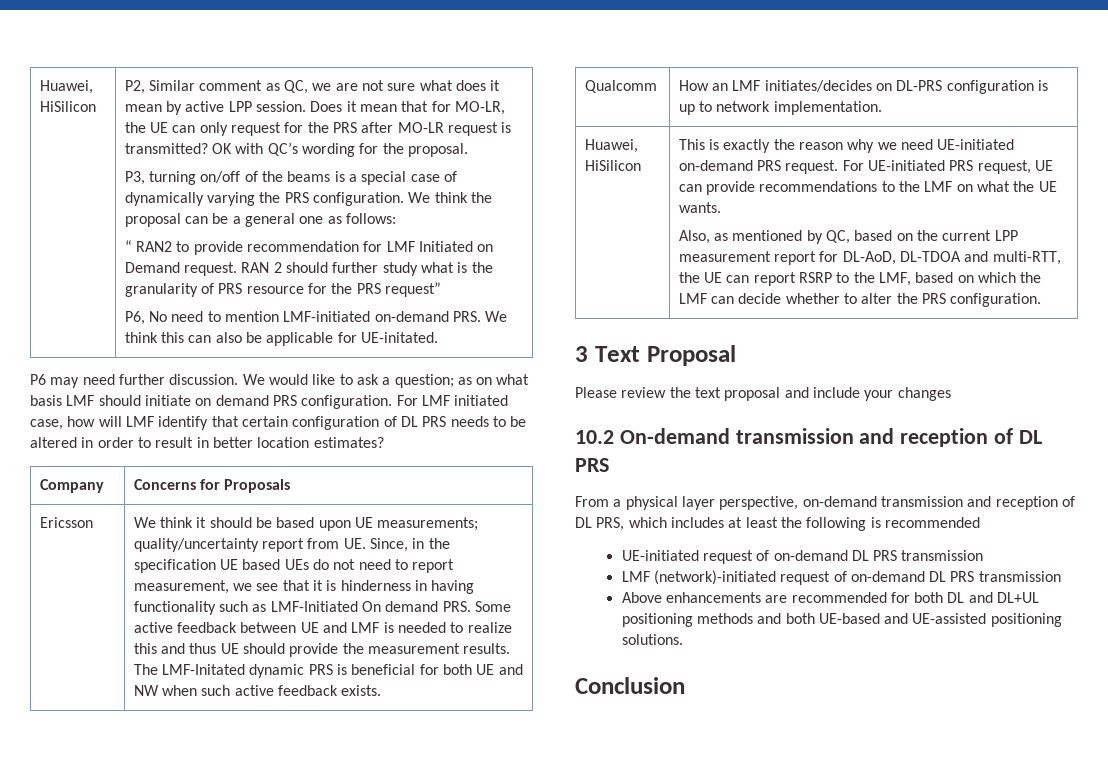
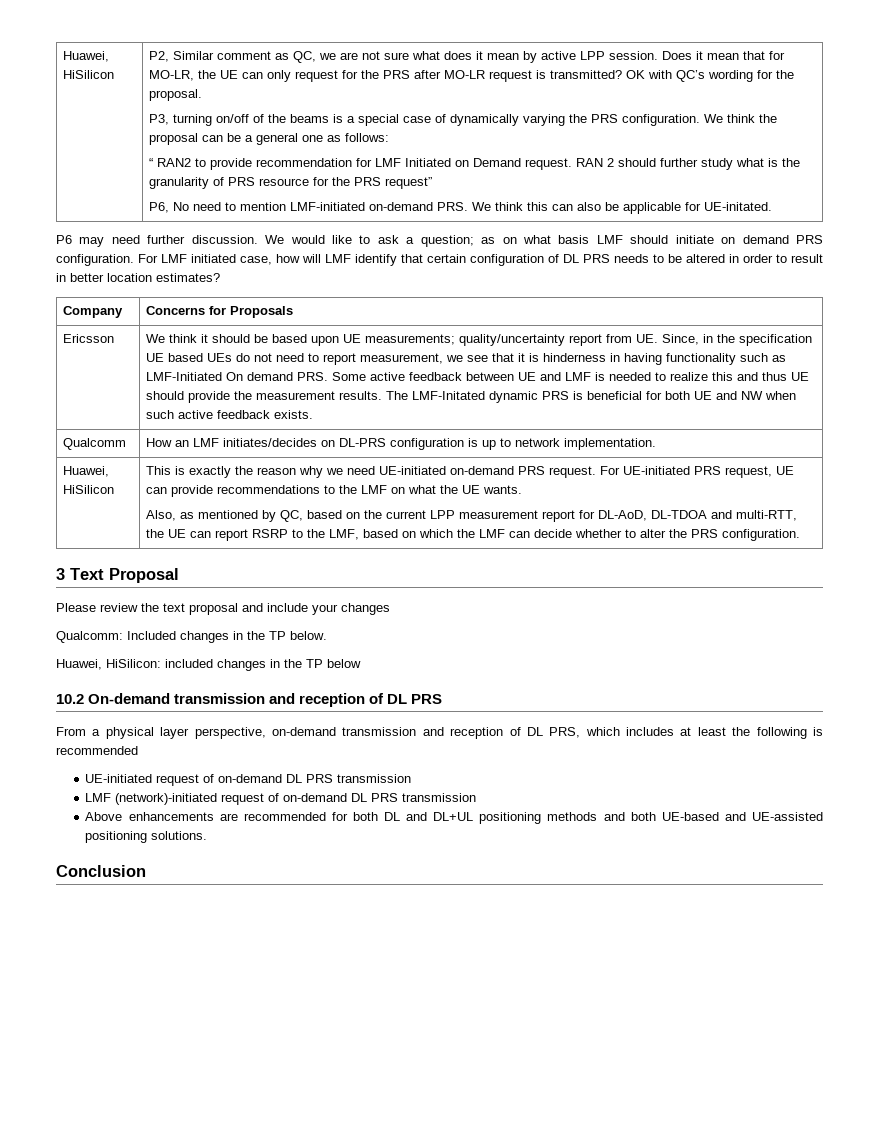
(951, 394) none -> [56,631,327,643] [56,659,361,671] // Qualcomm: Included changes in the TP below. // Huawei, HiSilicon: included changes in the TP below

